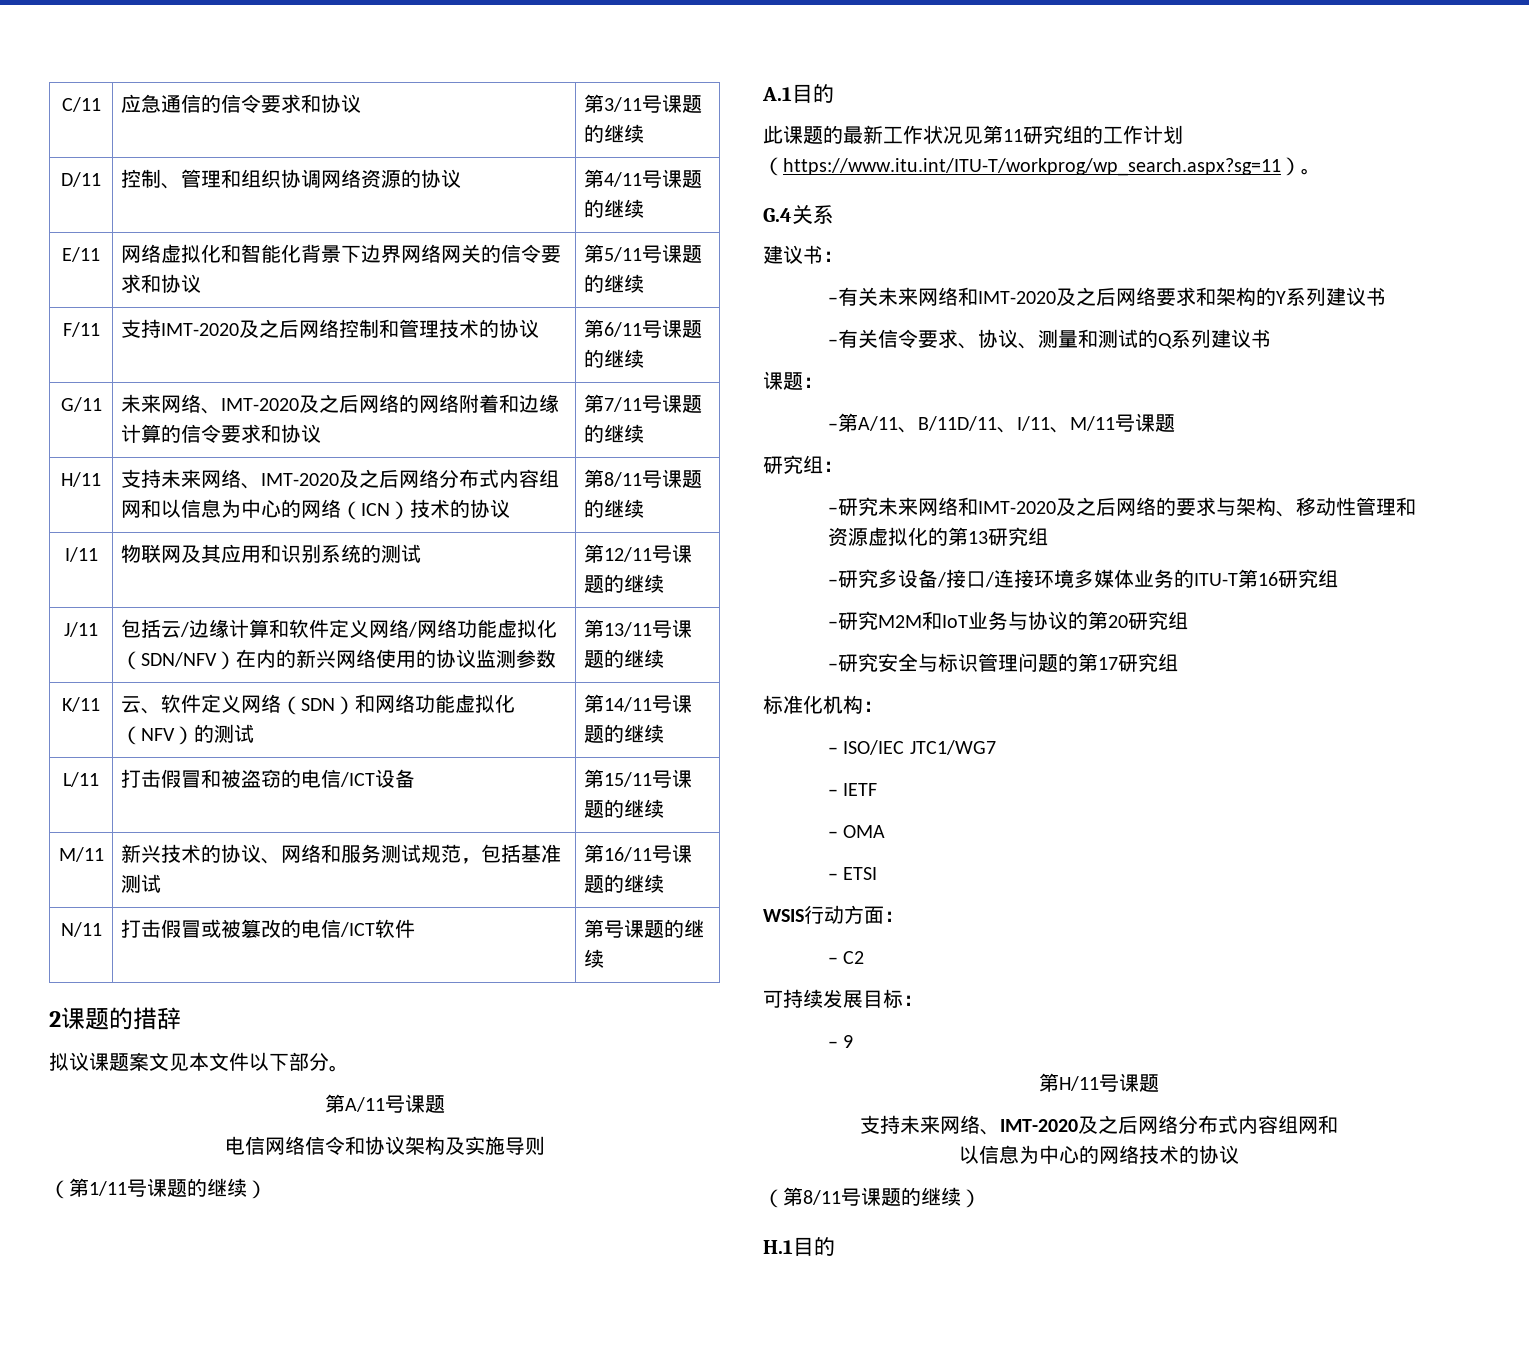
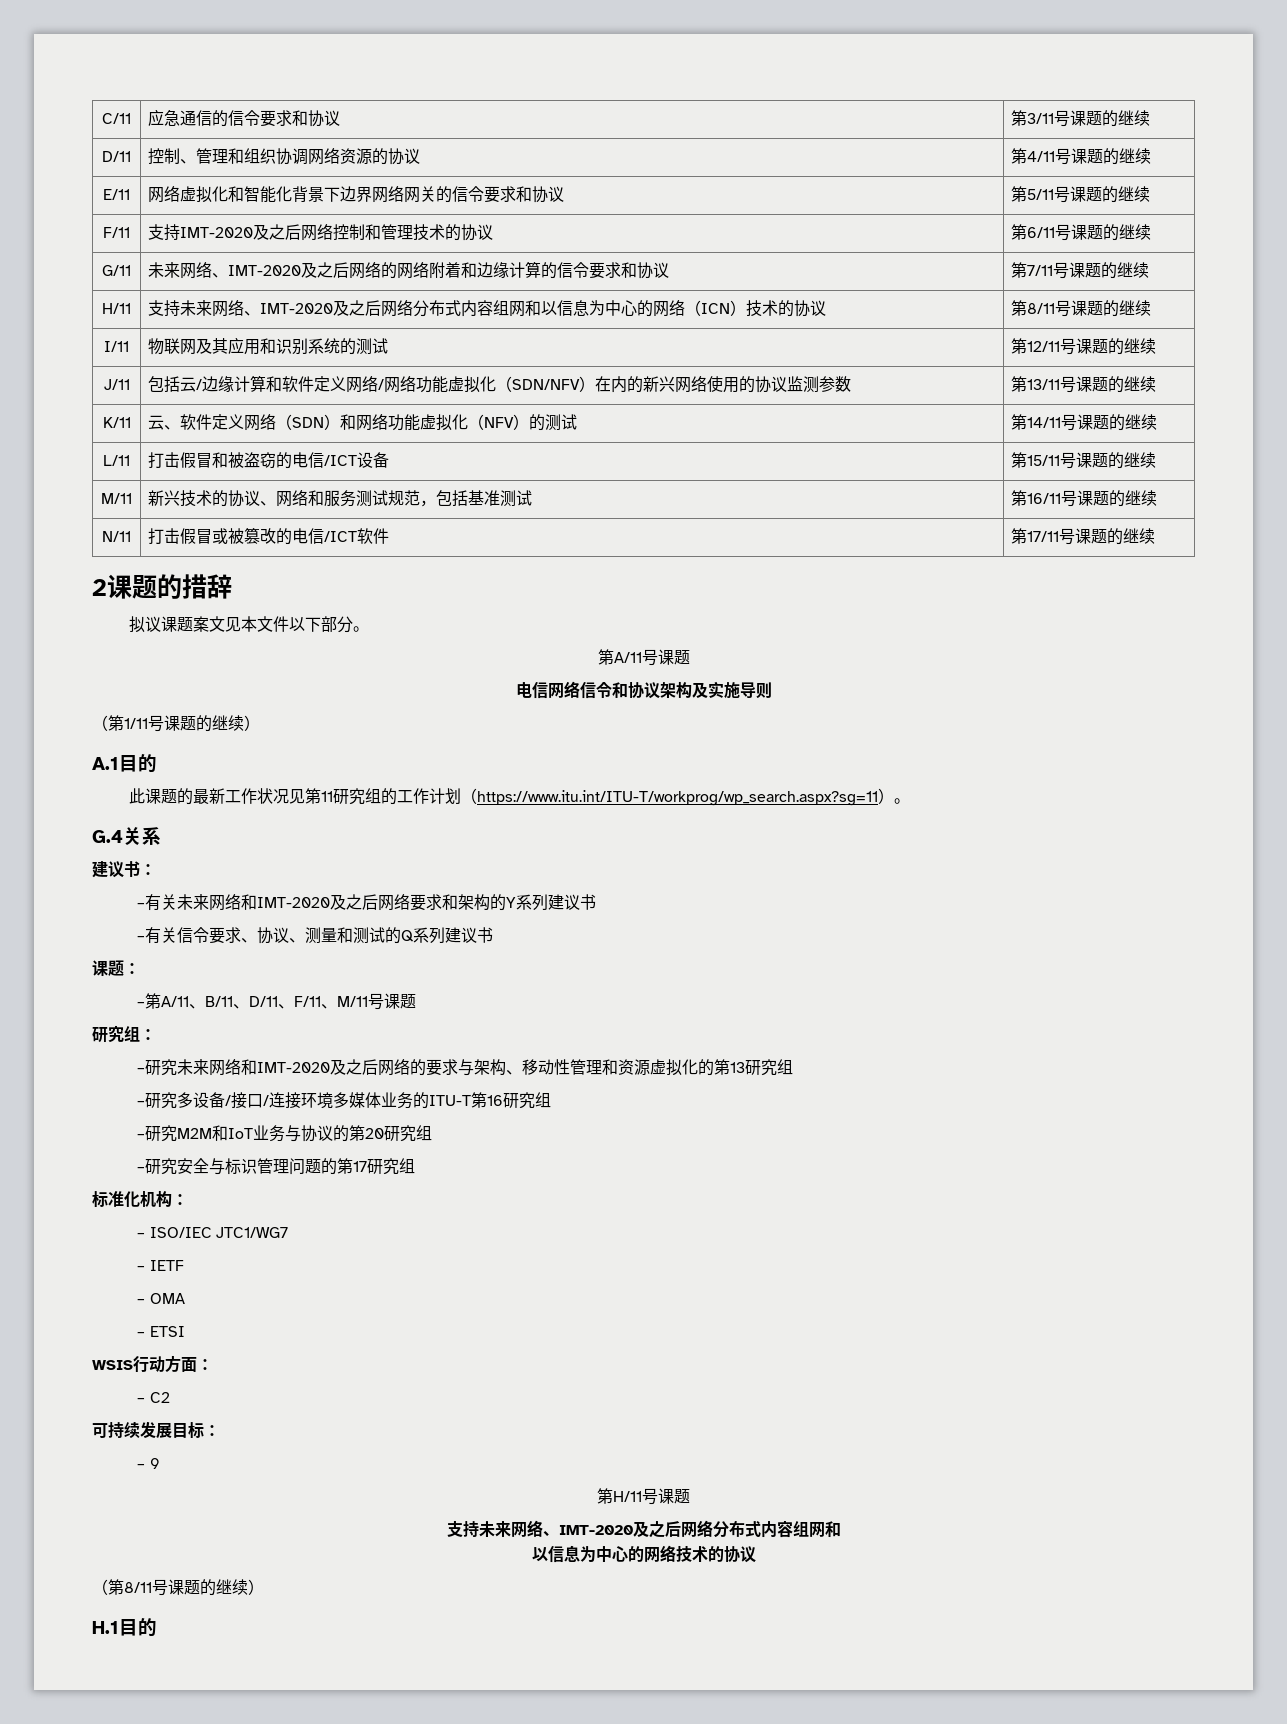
(604, 928) none -> [1027,531,1060,542] 17/11
[917,416,1050,433] B/11D/11、I/11 -> [205,996,322,1009] B/11、D/11、F/11

